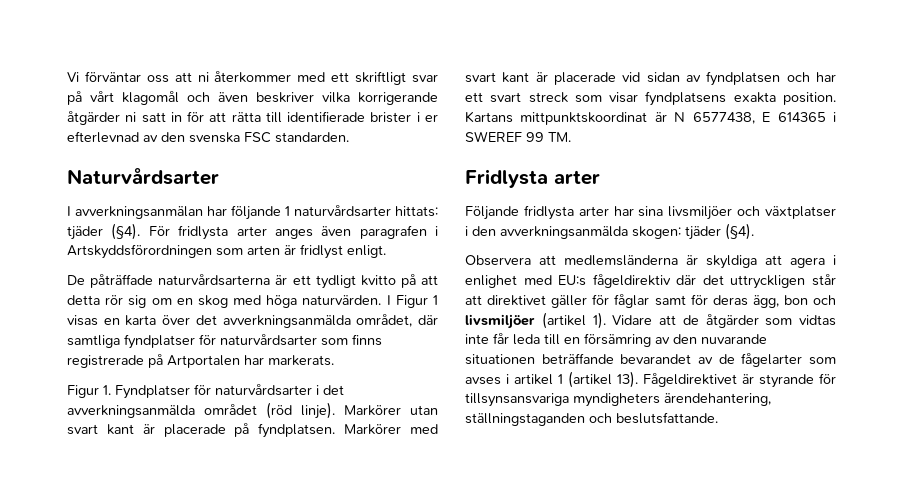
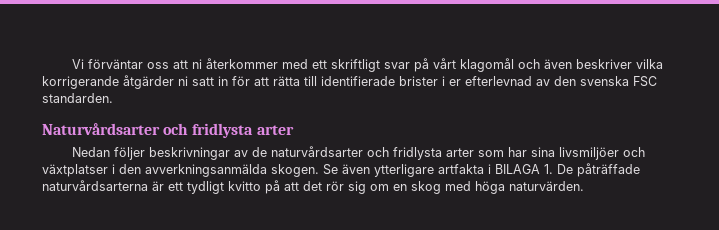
[67,205,438,220] [67,223,438,240] [67,244,386,259] // I avverkningsanmälan har följande 1 naturvårdsarter hittats: tjäder (§4). För fridlysta arter anges även paragrafen i Artskyddsförordningen som arten är fridlyst enligt. // -> [163,123,294,138] [72,146,646,160] [42,164,553,177] och fridlysta arter // Nedan följer beskrivningar av de naturvårdsarter och fridlysta arter som har sina livsmiljöer och växtplatser i den avverkningsanmälda skogen. Se även ytterligare artfakta i BILAGA 1.
[67,295,100,305] detta -> [303,181,322,191] det
[386,295,439,308] [67,314,438,328] [67,334,382,349] [67,354,334,368] [67,384,344,399] [67,402,438,419] [67,423,438,438] [465,71,836,86] [465,91,836,106] [465,111,836,125] [465,131,571,142] [465,169,600,188] [465,205,836,220] [465,223,754,240] [465,255,836,269] [465,274,836,289] [465,294,836,308] [465,312,836,329] [465,333,767,347] [465,353,836,367] [465,371,836,388] [465,393,771,407] [465,412,718,426] I Figur 1 visas en karta över det avverkningsanmälda området, där samtliga fyndplatser för naturvårdsarter som finns registrerade på Artportalen har markerats. // Figur 1. Fyndplatser för naturvårdsarter i det avverkningsanmälda området (röd linje). Markörer utan svart kant är placerade på fyndplatsen. Markörer med svart kant är placerade vid sidan av fyndplatsen och har ett svart streck som visar fyndplatsens exakta position. Kartans mittpunktskoordinat är N 6577438, E 614365 i SWEREF 99 TM. // Fridlysta arter // Följande fridlysta arter har sina livsmiljöer och växtplatser i den avverkningsanmälda skogen: tjäder (§4). // Observera att medlemsländerna är skyldiga att agera i enlighet med EU:s fågeldirektiv där det uttryckligen står att direktivet gäller för fåglar samt för deras ägg, bon och livsmiljöer (artikel 1). Vidare att de åtgärder som vidtas inte får leda till en försämring av den nuvarande situationen beträffande bevarandet av de fågelarter som avses i artikel 1 (artikel 13). Fågeldirektivet är styrande för tillsynsansvariga myndigheters ärendehantering, ställningstaganden och beslutsfattande. -> (584, 186) none

